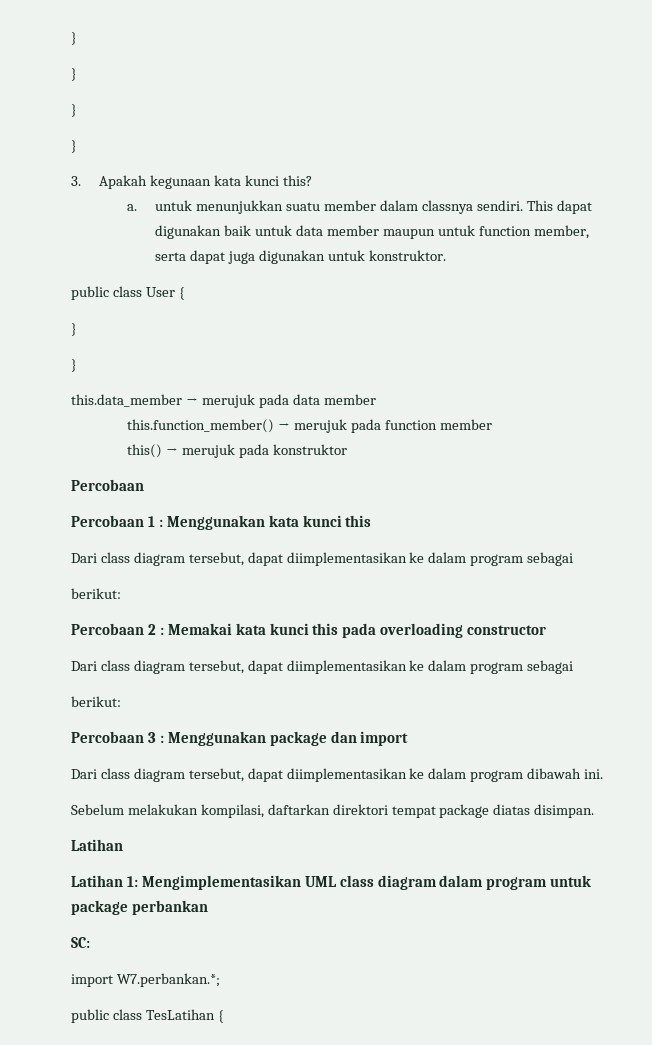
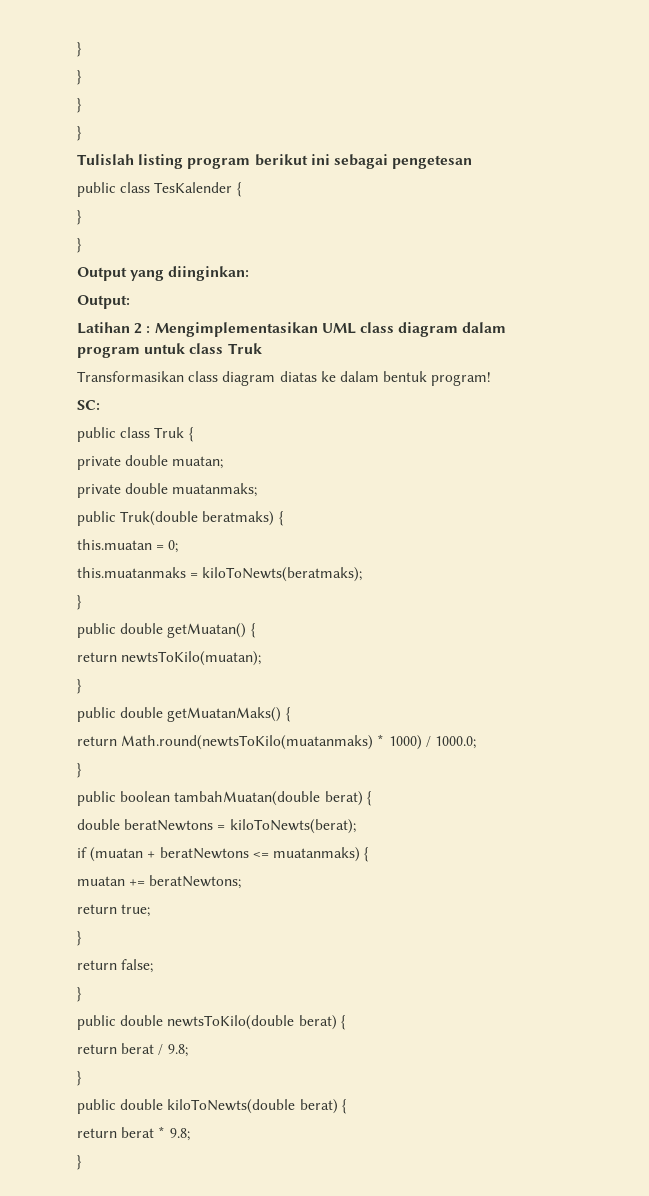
[71,175,312,189] [127,200,592,214] [155,225,589,239] [155,250,446,264] [71,286,175,300] 3. Apakah kegunaan kata kunci this? // a. untuk menunjukkan suatu member dalam classnya sendiri. This dapat digunakan baik untuk data member maupun untuk function member, serta dapat juga digunakan untuk konstruktor. // public class User -> [77,154,473,169] [77,182,233,197] Tulislah listing program berikut ini sebagai pengetesan // public class TesKalender
[71,394,376,408] [127,419,492,433] [127,444,347,458] [71,479,144,491] [71,515,372,530] [71,552,574,566] [71,588,121,599] [71,623,547,638] [71,660,574,674] [71,696,121,707] [71,731,409,746] [71,768,604,782] [71,804,595,818] [71,839,123,851] [71,875,138,887] this.data_member → merujuk pada data member // this.function_member() → merujuk pada function member // this() → merujuk pada konstruktor // Percobaan // Percobaan 1 : Menggunakan kata kunci this // Dari class diagram tersebut, dapat diimplementasikan ke dalam program sebagai // berikut: // Percobaan 2 : Memakai kata kunci this pada overloading constructor // Dari class diagram tersebut, dapat diimplementasikan ke dalam program sebagai // berikut: // Percobaan 3 : Menggunakan package dan import // Dari class diagram tersebut, dapat diimplementasikan ke dalam program dibawah ini. // Sebelum melakukan kompilasi, daftarkan direktori tempat package diatas disimpan. // Latihan // Latihan 1: -> [77,266,250,281] [77,295,130,309] [77,322,151,334] Output yang diinginkan: // Output: // Latihan 2 :
[71,900,208,915] [71,937,90,948] [71,973,220,987] [71,1009,224,1023] package perbankan // SC: // import W7.perbankan.*; // public class TesLatihan { -> [189,343,262,354] [77,371,492,386] [77,400,100,410] [77,427,194,442] [77,455,224,470] [77,483,258,498] [77,511,284,526] [77,539,179,553] [77,567,363,582] [77,595,82,610] [77,623,256,638] [77,651,262,666] [77,679,82,694] [77,707,291,722] [77,734,476,750] [77,763,82,778] [77,791,372,806] [77,819,356,834] [77,847,370,862] [77,875,242,889] [77,904,151,917] [77,931,82,946] [77,959,154,973] [77,987,82,1002] [77,1015,346,1030] [77,1043,188,1057] [77,1071,82,1086] [77,1099,347,1114] [77,1126,190,1141] [77,1155,82,1170] class Truk // Transformasikan class diagram diatas ke dalam bentuk program! // SC: // public class Truk { // private double muatan; // private double muatanmaks; // public Truk(double beratmaks) { // this.muatan = 0; // this.muatanmaks = kiloToNewts(beratmaks); // } // public double getMuatan() { // return newtsToKilo(muatan); // } // public double getMuatanMaks() { // return Math.round(newtsToKilo(muatanmaks) * 1000) / 1000.0; // } // public boolean tambahMuatan(double berat) { // double beratNewtons = kiloToNewts(berat); // if (muatan + beratNewtons <= muatanmaks) { // muatan += beratNewtons; // return true; // } // return false; // } // public double newtsToKilo(double berat) { // return berat / 9.8; // } // public double kiloToNewts(double berat) { // return berat * 9.8; // }

